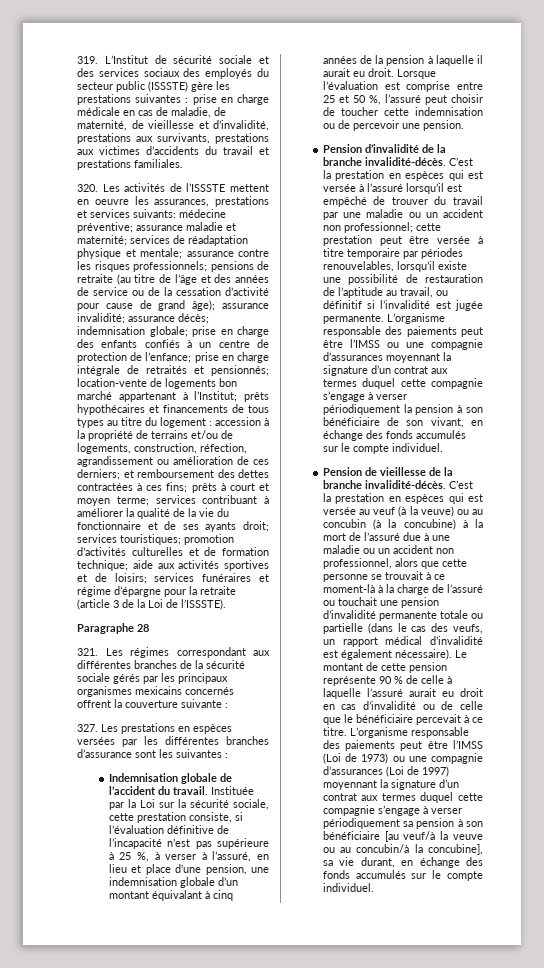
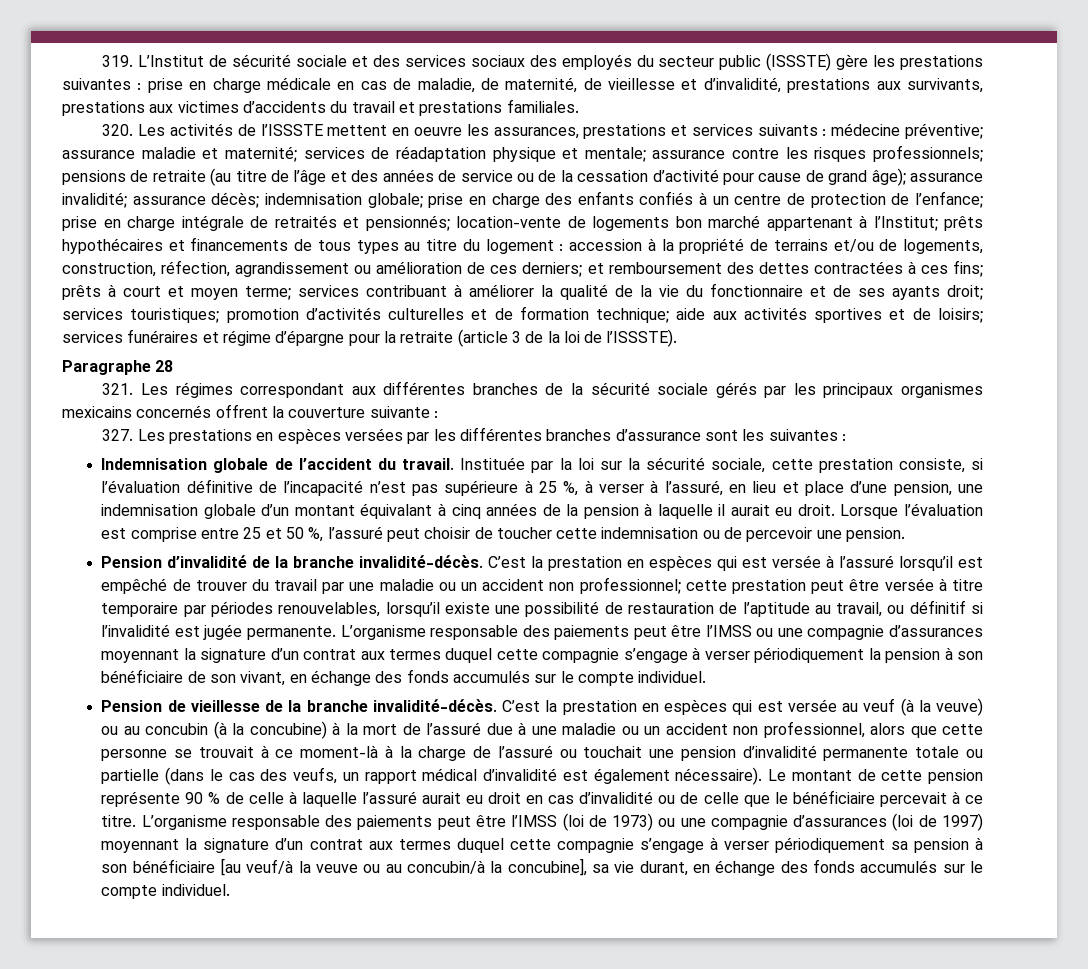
[133,209,176,218] suivants: -> [757,124,827,136] suivants :
[148,599,163,608] Loi -> [563,331,580,343] loi
[139,799,155,808] Loi -> [577,458,594,470] loi
[322,753,341,764] (Loi -> [562,813,584,831] (loi
[385,766,404,777] (Loi -> [892,813,914,831] (loi

